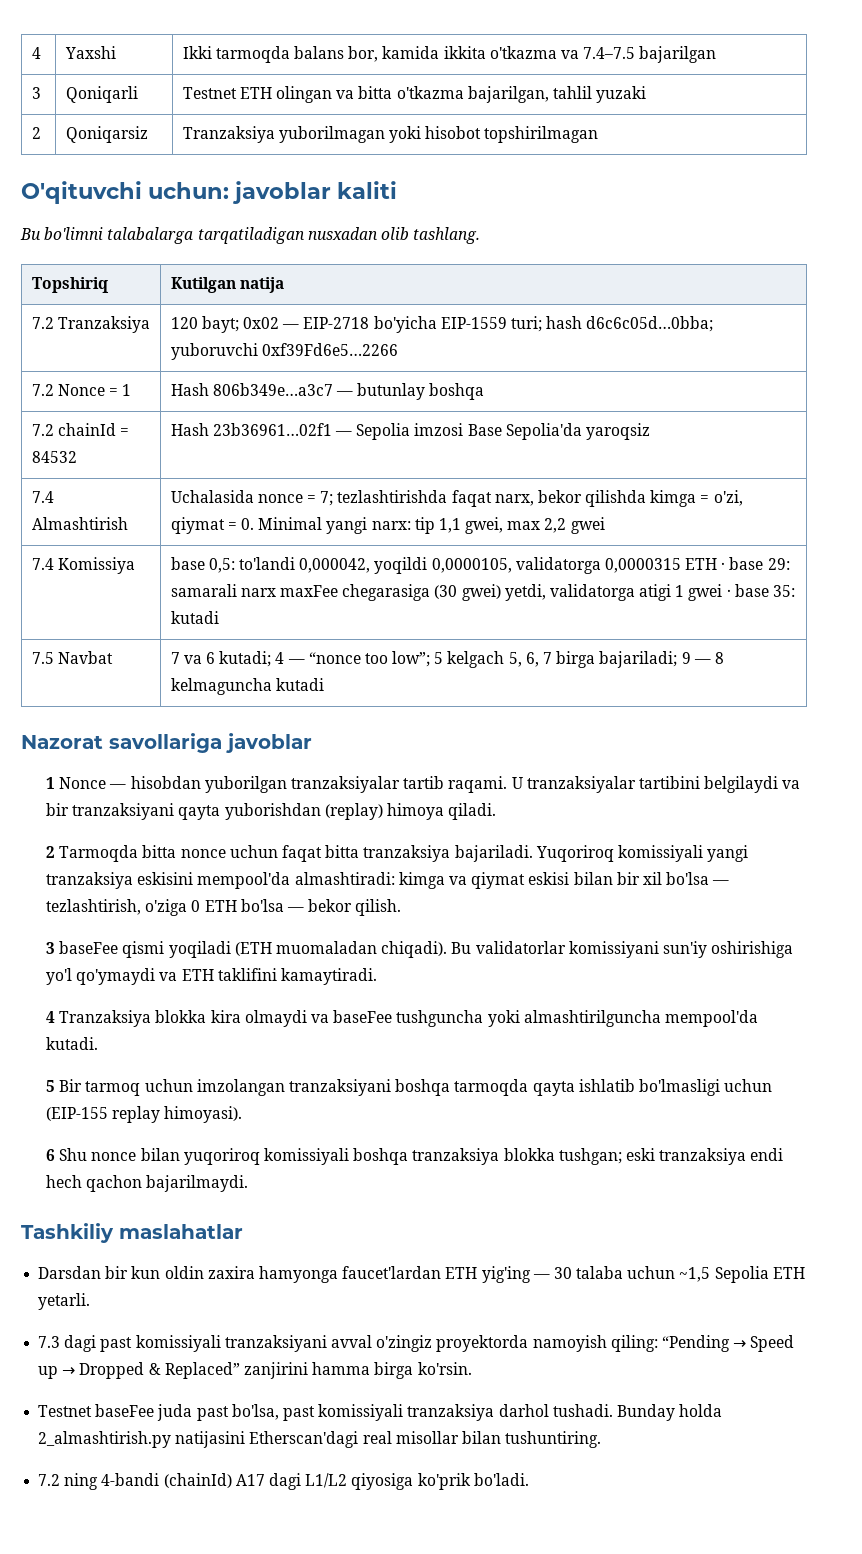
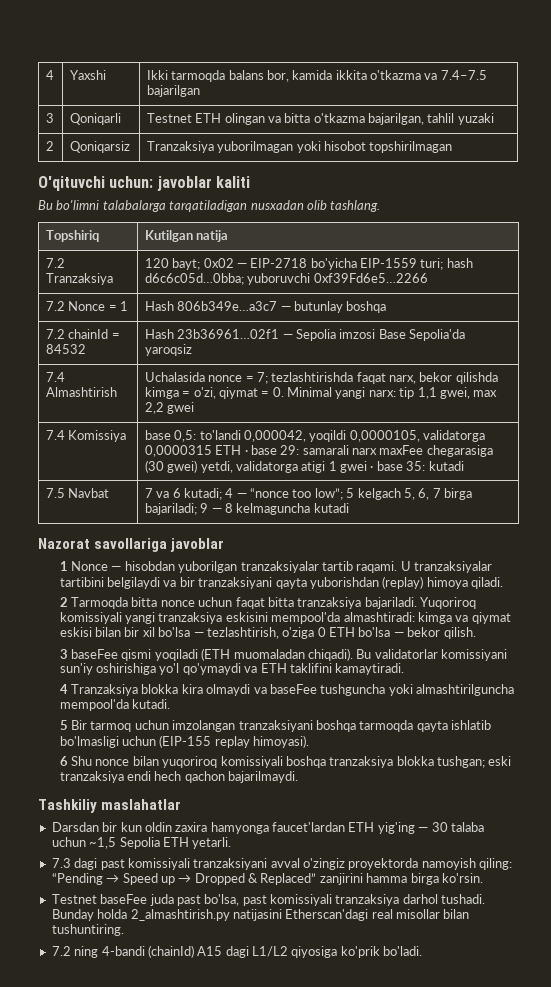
[235,1474,265,1486] A17 -> [197,946,223,956] A15

